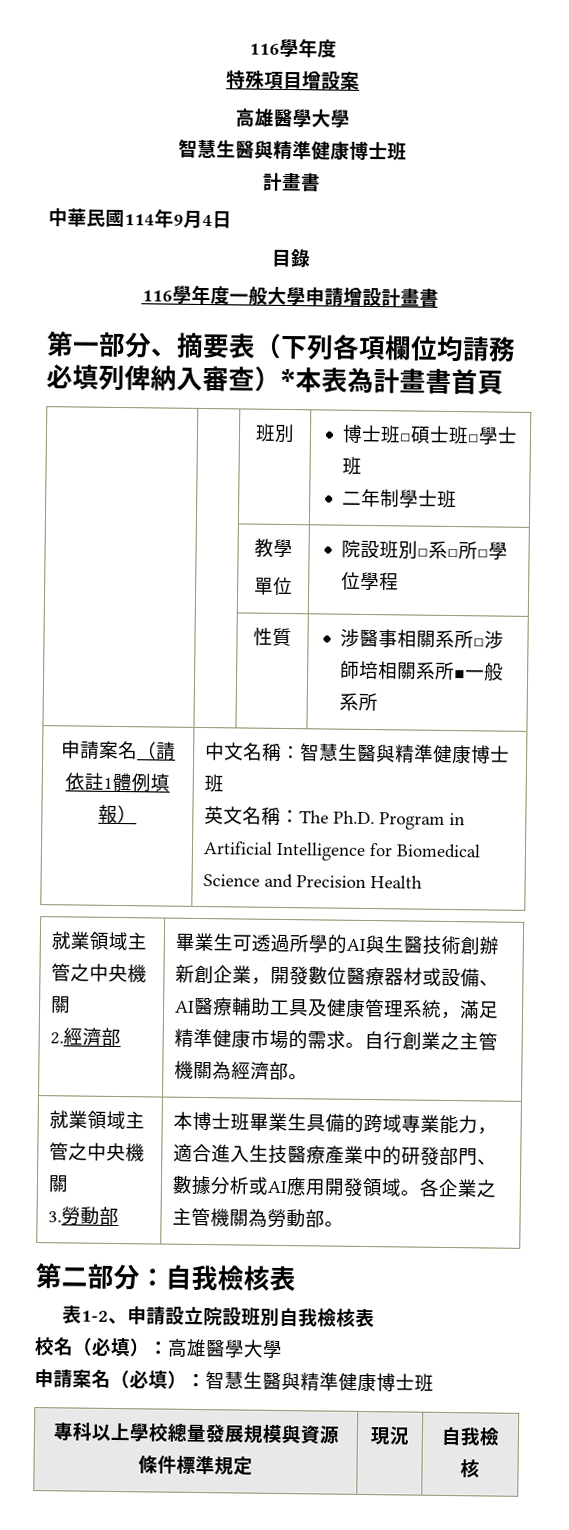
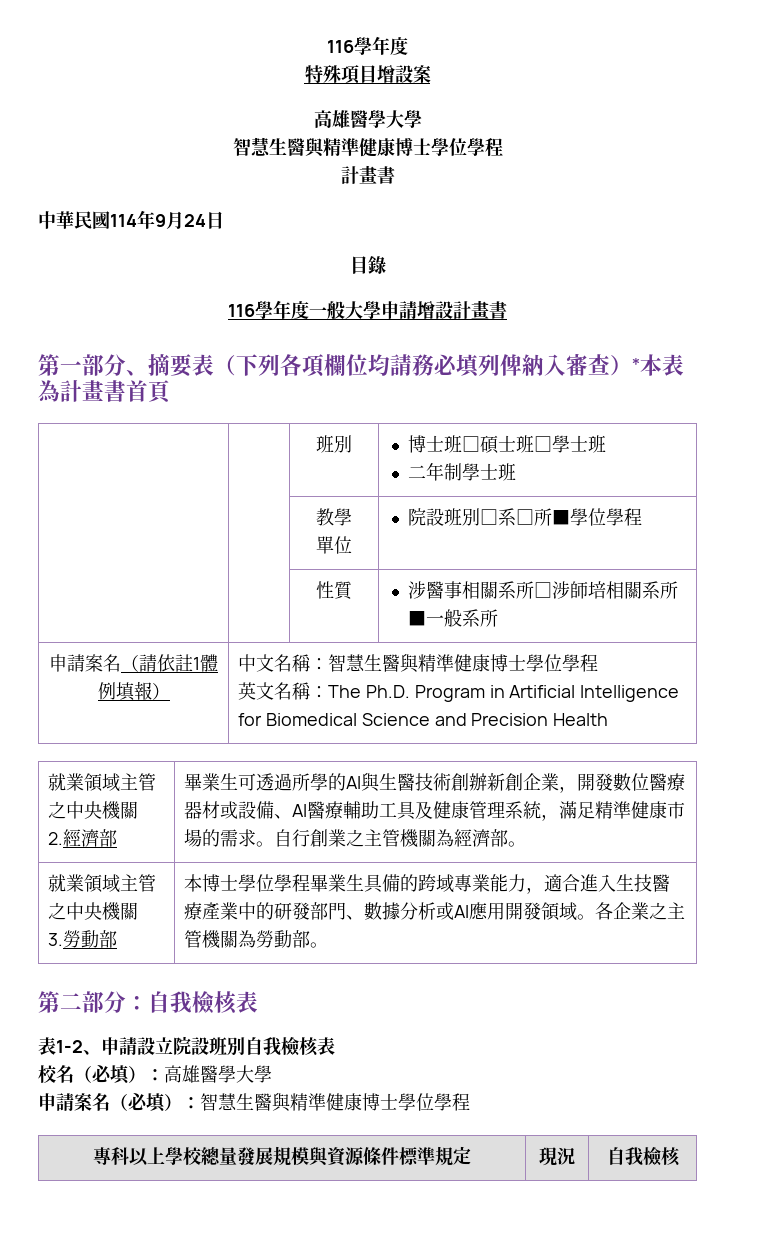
[386,142,407,161] 班 -> [429,138,503,157] 學位學程
[202,214,213,227] 4 -> [184,214,206,227] 24
[476,549,489,558] □ -> [551,510,570,525] ■
[204,774,225,793] 班 -> [525,654,598,672] 學位學程
[230,1112,251,1131] 班 -> [237,874,310,892] 學位學程
[414,1373,434,1392] 班 -> [398,1093,470,1111] 學位學程

